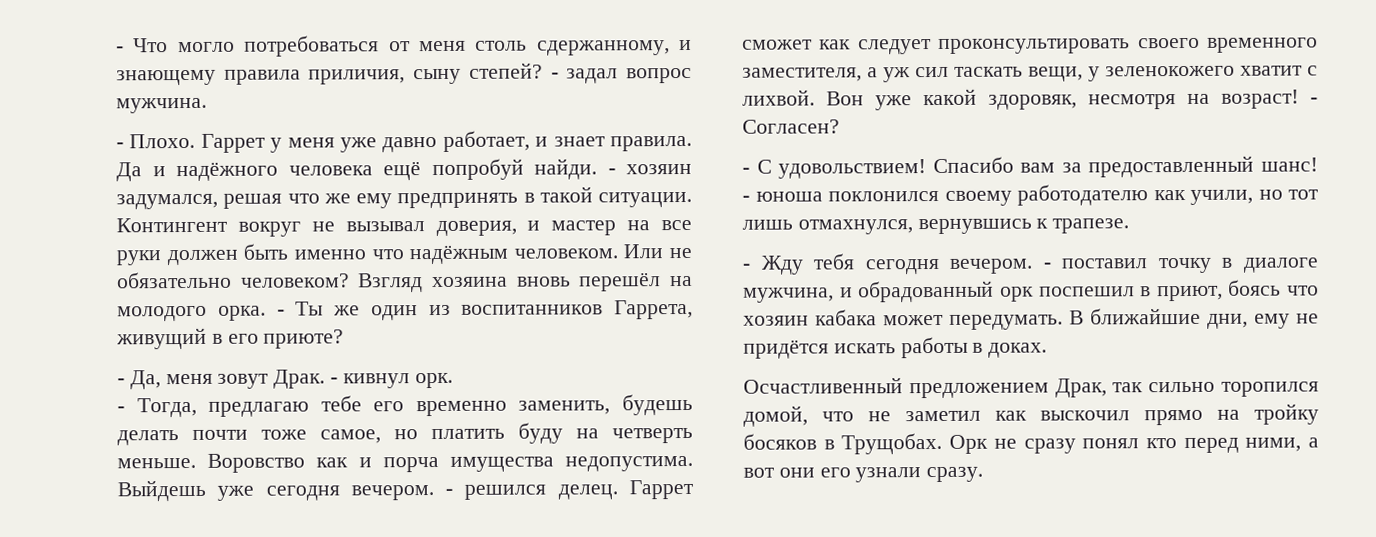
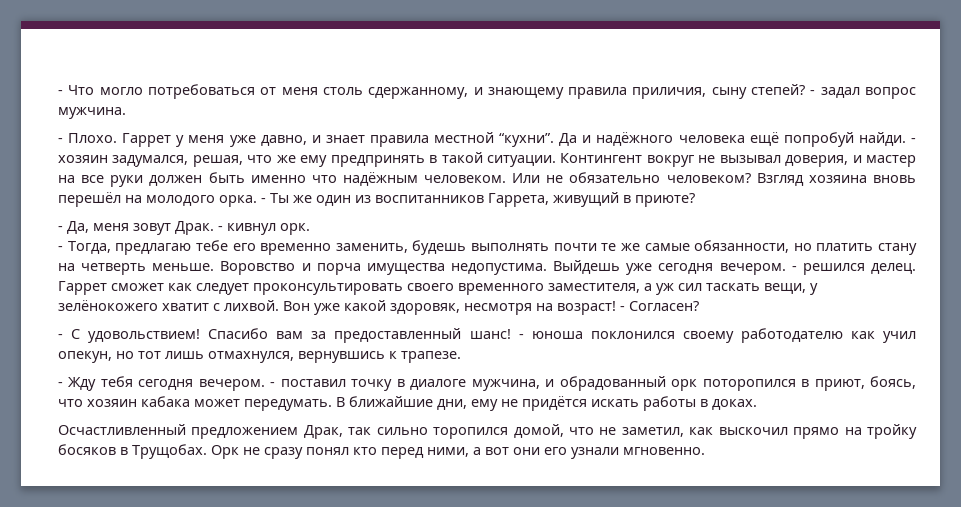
[382,130,692,153] давно работает, и знает правила. -> [260,132,555,147] давно, и знает правила местной “кухни”.
[223,193,283,209] решая -> [192,155,243,167] решая,
[227,333,259,344] его -> (631, 199) none
[117,429,381,446] делать почти тоже самое, -> [471,240,790,253] выполнять почти те же самые обязанности,
[518,422,563,444] буду -> [878,243,917,255] стану
[316,457,349,468] как -> (296, 268) none
[1105,65,1235,77] зеленокожего -> [58,300,158,311] зелёнокожего
[1190,189,1253,205] учили, -> [882,331,916,343] [58,351,112,363] учил опекун,
[1038,286,1135,297] поспешил -> [702,379,796,391] поторопился
[1228,279,1282,296] боясь -> [870,376,917,389] боясь,
[743,377,903,394] Осчастливенный -> [58,424,186,435] Осчастливленный
[905,410,981,422] заметил -> [621,427,684,437] заметил,
[926,466,984,483] сразу. -> [623,447,705,455] мгновенно.

